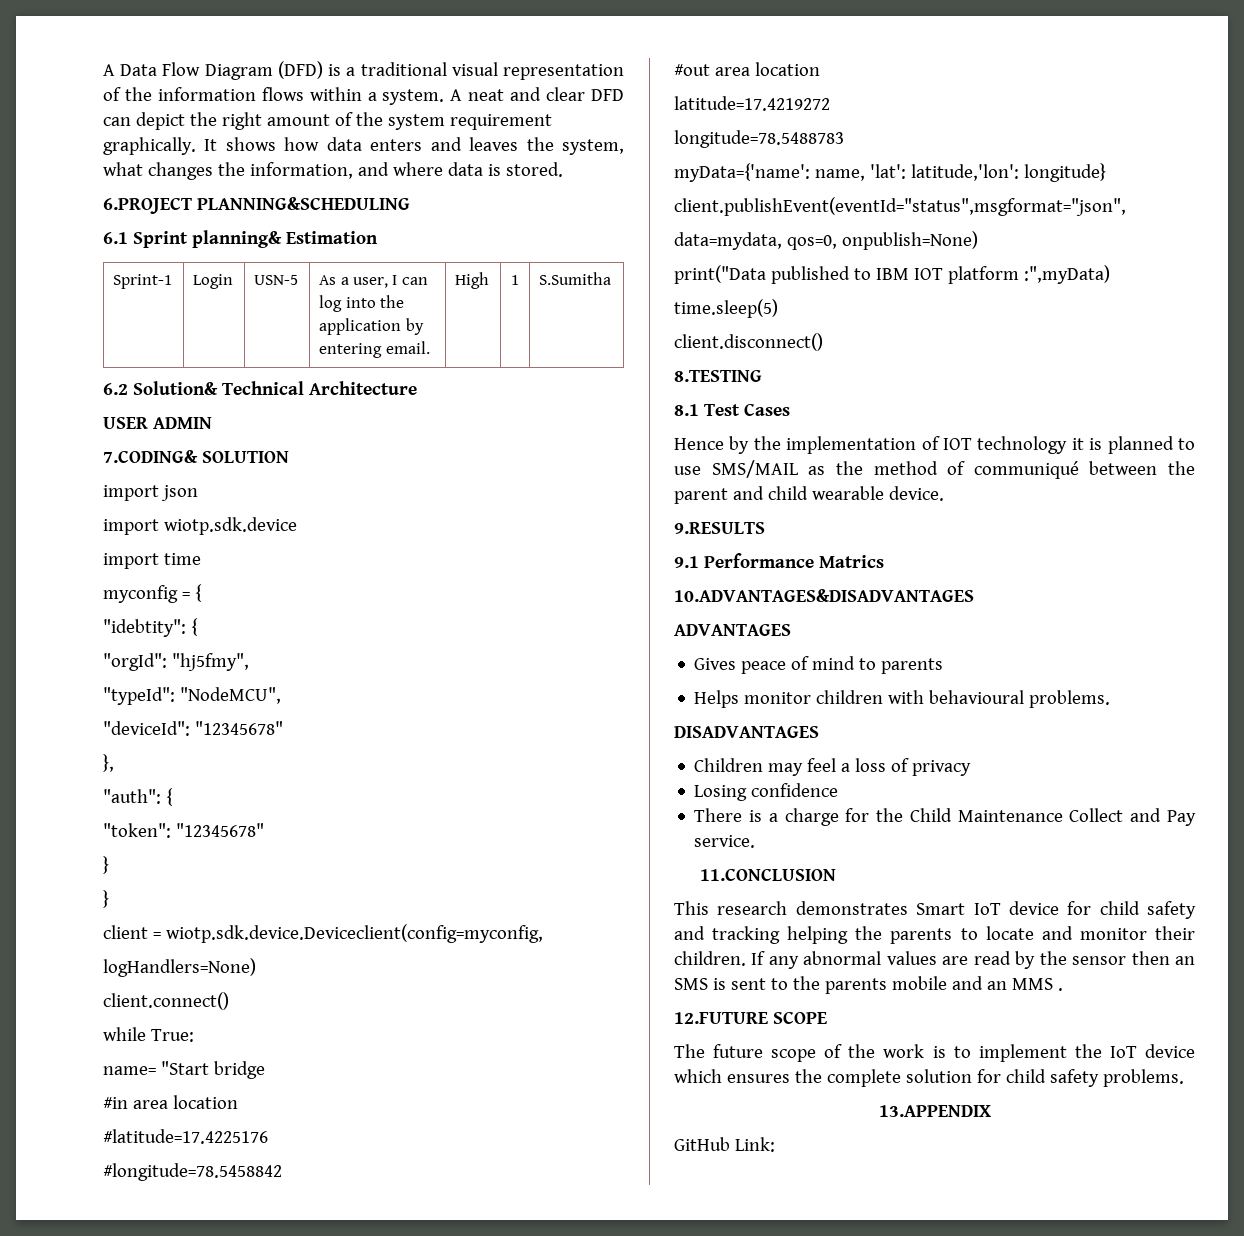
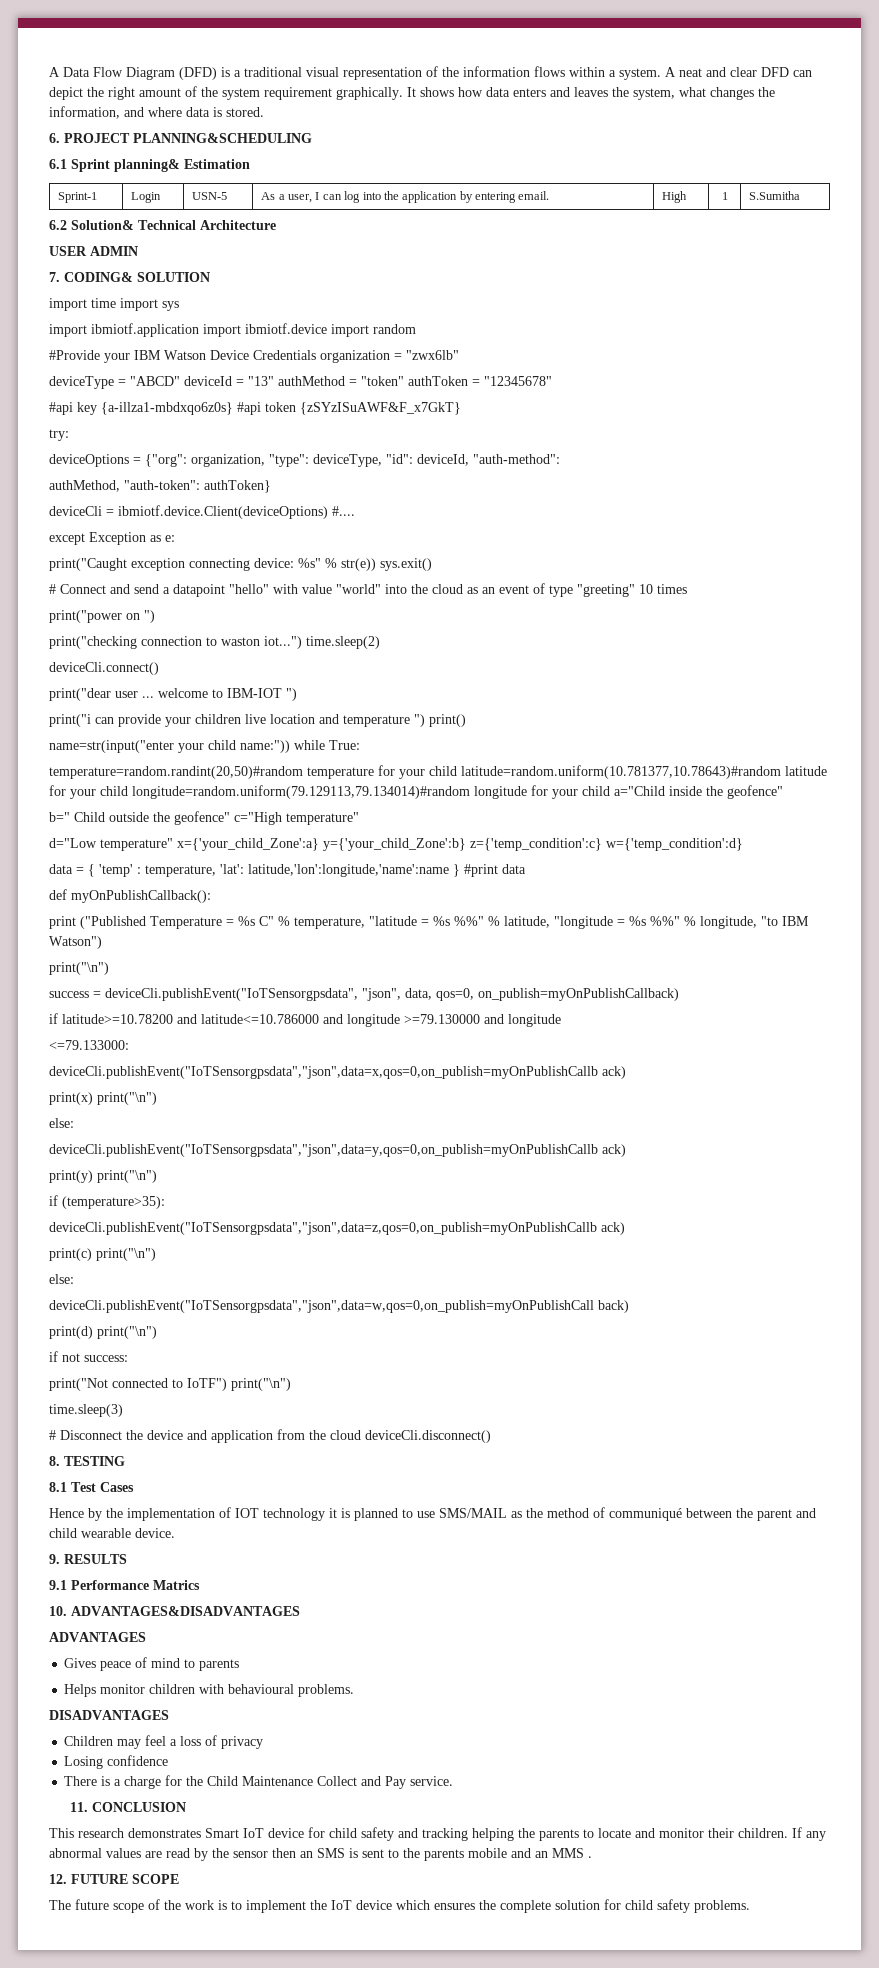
[103,197,192,214] 6.PROJECT -> [49,133,130,143] 6. PROJECT
[103,450,198,463] 7.CODING& -> [49,272,133,282] 7. CODING&
[160,485,198,501] [103,517,297,535] [103,553,201,569] [103,584,202,603] [103,618,198,637] [103,653,249,671] [103,687,281,705] [103,721,283,736] [103,754,114,772] [103,788,173,806] [103,823,264,838] [103,856,109,874] [103,890,109,908] [103,924,543,943] [103,958,256,977] [103,992,229,1010] [103,1027,194,1042] [103,1061,265,1079] [103,1095,238,1109] [103,1129,268,1144] [103,1163,282,1181] [674,62,820,76] [674,96,830,111] [674,130,844,148] [674,163,1106,182] [674,197,1126,216] [674,231,978,250] [674,265,1110,284] [674,299,778,318] [674,333,823,351] [674,370,762,382] json // import wiotp.sdk.device // import time // myconfig = { // "idebtity": { // "orgId": "hj5fmy", // "typeId": "NodeMCU", // "deviceId": "12345678" // }, // "auth": { // "token": "12345678" // } // } // client = wiotp.sdk.device.Deviceclient(config=myconfig, // logHandlers=None) // client.connect() // while True: // name= "Start bridge // #in area location // #latitude=17.4225176 // #longitude=78.5458842 // #out area location // latitude=17.4219272 // longitude=78.5488783 // myData={'name': name, 'lat': latitude,'lon': longitude} // client.publishEvent(eventId="status",msgformat="json", // data=mydata, qos=0, onpublish=None) // print("Data published to IBM IOT platform :",myData) // time.sleep(5) // client.disconnect() // 8.TESTING -> [91,298,179,311] [49,323,416,337] [49,350,459,363] [49,376,552,389] [49,402,461,415] [49,429,69,441] [49,454,560,467] [49,480,271,493] [49,505,355,519] [49,532,175,545] [49,558,432,571] [49,583,687,597] [49,610,155,623] [49,636,380,649] [49,662,159,675] [49,688,297,701] [49,714,466,727] [49,740,360,753] [49,765,827,779] [49,785,783,799] [49,811,359,825] [49,838,743,851] [49,864,526,877] [49,889,211,903] [49,916,809,929] [49,936,102,949] [49,962,109,975] [49,988,679,1001] [49,1013,561,1027] [49,1040,129,1050] [49,1066,626,1079] [49,1092,157,1105] [49,1118,74,1128] [49,1144,626,1157] [49,1170,157,1183] [49,1195,165,1209] [49,1222,625,1235] [49,1248,156,1261] [49,1274,74,1284] [49,1300,629,1313] [49,1326,157,1339] [49,1351,128,1362] [49,1378,291,1391] [49,1404,123,1417] [49,1429,491,1443] [49,1456,125,1466] time import sys // import ibmiotf.application import ibmiotf.device import random // #Provide your IBM Watson Device Credentials organization = "zwx6lb" // deviceType = "ABCD" deviceId = "13" authMethod = "token" authToken = "12345678" // #api key {a-illza1-mbdxqo6z0s} #api token {zSYzISuAWF&F_x7GkT} // try: // deviceOptions = {"org": organization, "type": deviceType, "id": deviceId, "auth-method": // authMethod, "auth-token": authToken} // deviceCli = ibmiotf.device.Client(deviceOptions) #.... // except Exception as e: // print("Caught exception connecting device: %s" % str(e)) sys.exit() // # Connect and send a datapoint "hello" with value "world" into the cloud as an event of type "greeting" 10 times // print("power on ") // print("checking connection to waston iot...") time.sleep(2) // deviceCli.connect() // print("dear user ... welcome to IBM-IOT ") // print("i can provide your children live location and temperature ") print() // name=str(input("enter your child name:")) while True: // temperature=random.randint(20,50)#random temperature for your child latitude=random.uniform(10.781377,10.78643)#random latitude for your child longitude=random.uniform(79.129113,79.134014)#random longitude for your child a="Child inside the geofence" // b=" Child outside the geofence" c="High temperature" // d="Low temperature" x={'your_child_Zone':a} y={'your_child_Zone':b} z={'temp_condition':c} w={'temp_condition':d} // data = { 'temp' : temperature, 'lat': latitude,'lon':longitude,'name':name } #print data // def myOnPublishCallback(): // print ("Published Temperature = %s C" % temperature, "latitude = %s %%" % latitude, "longitude = %s %%" % longitude, "to IBM Watson") // print("\n") // success = deviceCli.publishEvent("IoTSensorgpsdata", "json", data, qos=0, on_publish=myOnPublishCallback) // if latitude>=10.78200 and latitude<=10.786000 and longitude >=79.130000 and longitude // <=79.133000: // deviceCli.publishEvent("IoTSensorgpsdata","json",data=x,qos=0,on_publish=myOnPublishCallb ack) // print(x) print("\n") // else: // deviceCli.publishEvent("IoTSensorgpsdata","json",data=y,qos=0,on_publish=myOnPublishCallb ack) // print(y) print("\n") // if (temperature>35): // deviceCli.publishEvent("IoTSensorgpsdata","json",data=z,qos=0,on_publish=myOnPublishCallb ack) // print(c) print("\n") // else: // deviceCli.publishEvent("IoTSensorgpsdata","json",data=w,qos=0,on_publish=myOnPublishCall back) // print(d) print("\n") // if not success: // print("Not connected to IoTF") print("\n") // time.sleep(3) // # Disconnect the device and application from the cloud deviceCli.disconnect() // 8. TESTING
[674,522,765,534] 9.RESULTS -> [49,1554,127,1564] 9. RESULTS
[674,589,974,602] 10.ADVANTAGES&DISADVANTAGES -> [49,1606,300,1616] 10. ADVANTAGES&DISADVANTAGES
[700,868,837,881] 11.CONCLUSION -> [70,1802,187,1812] 11. CONCLUSION
[674,1012,768,1024] 12.FUTURE -> [49,1874,128,1884] 12. FUTURE
[878,1105,991,1117] [674,1137,775,1152] // 13.APPENDIX // GitHub Link: -> (750, 1906) none

